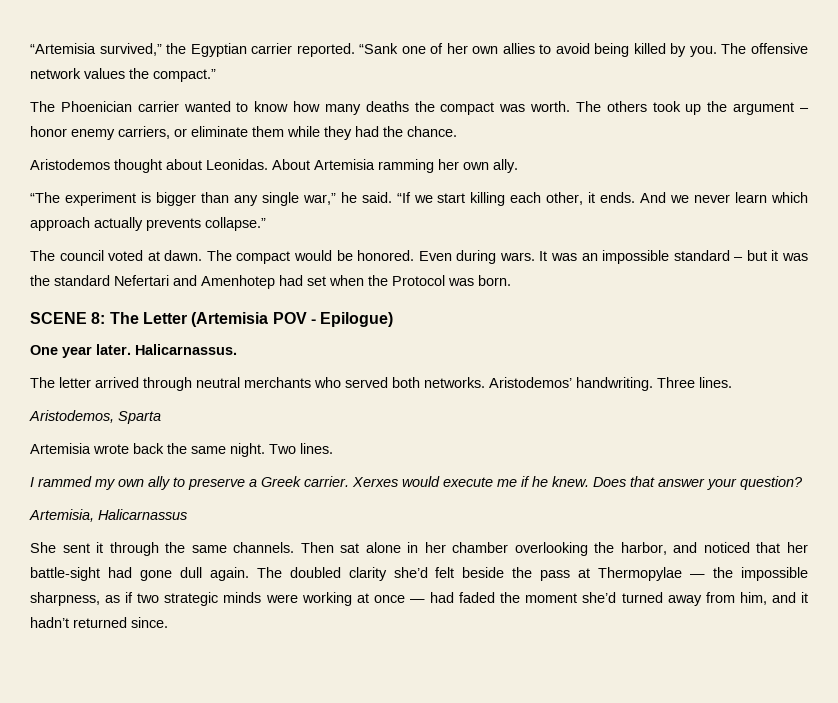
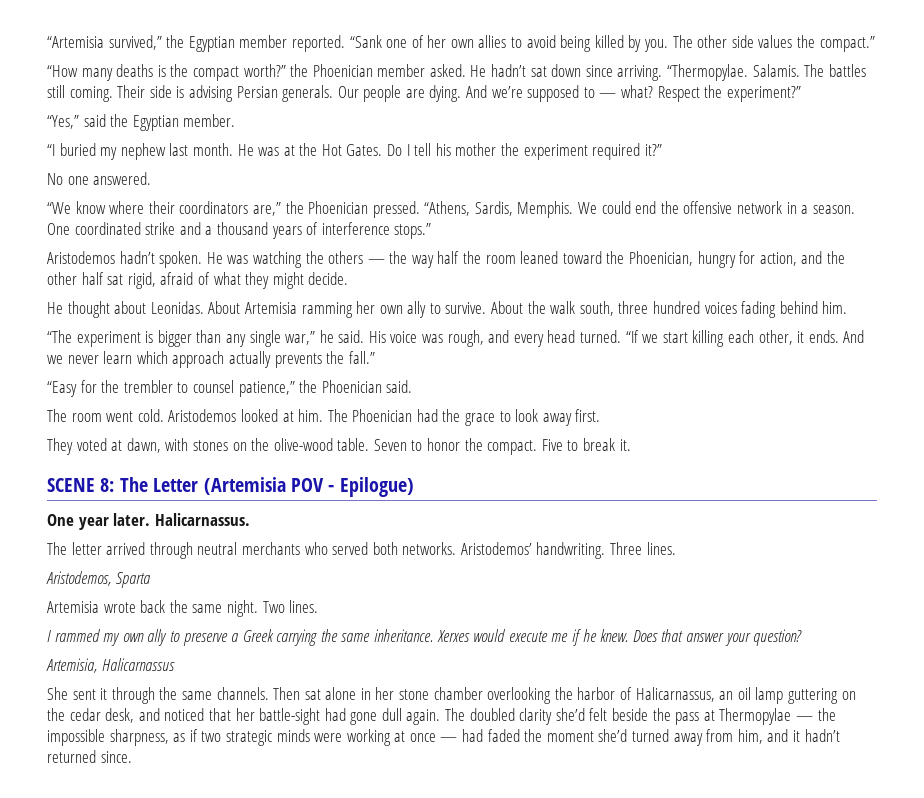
[251,43,293,54] carrier -> [239,35,288,48] member
[750,43,808,54] [30,68,81,79] offensive network -> [697,35,754,48] other side
[30,101,321,112] The Phoenician carrier wanted to know how -> [47,65,78,77] “How
(409, 106) none -> [157,65,166,77] is
[499,101,810,115] [30,126,457,140] [30,159,110,170] was worth. The others took up the argument – honor enemy carriers, or eliminate them while they had the chance. // Aristodemos -> [243,64,866,81] [47,85,801,102] [47,114,236,131] [47,143,662,160] [47,172,152,185] [47,201,855,218] [47,222,432,239] [47,251,845,268] [47,272,349,289] [47,302,63,314] worth?” the Phoenician member asked. He hadn’t sat down since arriving. “Thermopylae. Salamis. The battles still coming. Their side is advising Persian generals. Our people are dying. And we’re supposed to — what? Respect the experiment?” // “Yes,” said the Egyptian member. // “I buried my nephew last month. He was at the Hot Gates. Do I tell his mother the experiment required it?” // No one answered. // “We know where their coordinators are,” the Phoenician pressed. “Athens, Sardis, Memphis. We could end the offensive network in a season. One coordinated strike and a thousand years of interference stops.” // Aristodemos hadn’t spoken. He was watching the others — the way half the room leaned toward the Phoenician, hungry for action, and the other half sat rigid, afraid of what they might decide. // He
[493,159,518,173] ally. -> [407,301,848,318] ally to survive. About the walk south, three hundred voices fading behind him.
(392, 197) none -> [368,330,622,347] His voice was rough, and every head turned.
[205,217,266,231] [30,250,808,264] [30,275,511,289] collapse.” // The council voted at dawn. The compact would be honored. Even during wars. It was an impossible standard – but it was the standard Nefertari and Amenhotep had set when the Protocol was born. -> [326,351,375,364] [47,380,413,397] [47,409,601,426] [47,438,631,455] the fall.” // “Easy for the trembler to counsel patience,” the Phoenician said. // The room went cold. Aristodemos looked at him. The Phoenician had the grace to look away first. // They voted at dawn, with stones on the olive-wood table. Seven to honor the compact. Five to break it.
[304,476,349,487] carrier. -> [276,629,434,646] carrying the same inheritance.
(446, 547) none -> [399,689,430,700] stone
[620,542,667,555] harbor, -> [577,687,856,704] [47,708,135,723] harbor of Halicarnassus, an oil lamp guttering on the cedar desk,

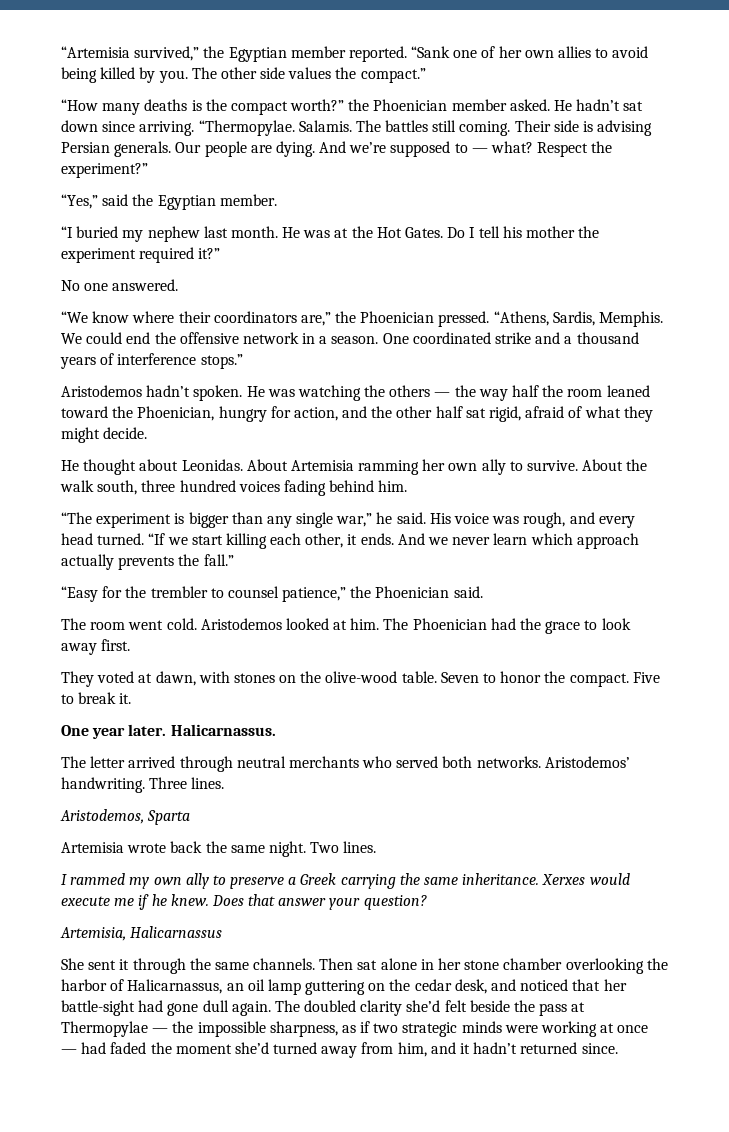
[47,477,414,497] // SCENE 8: The Letter (Artemisia POV - Epilogue) -> (132, 698) none

